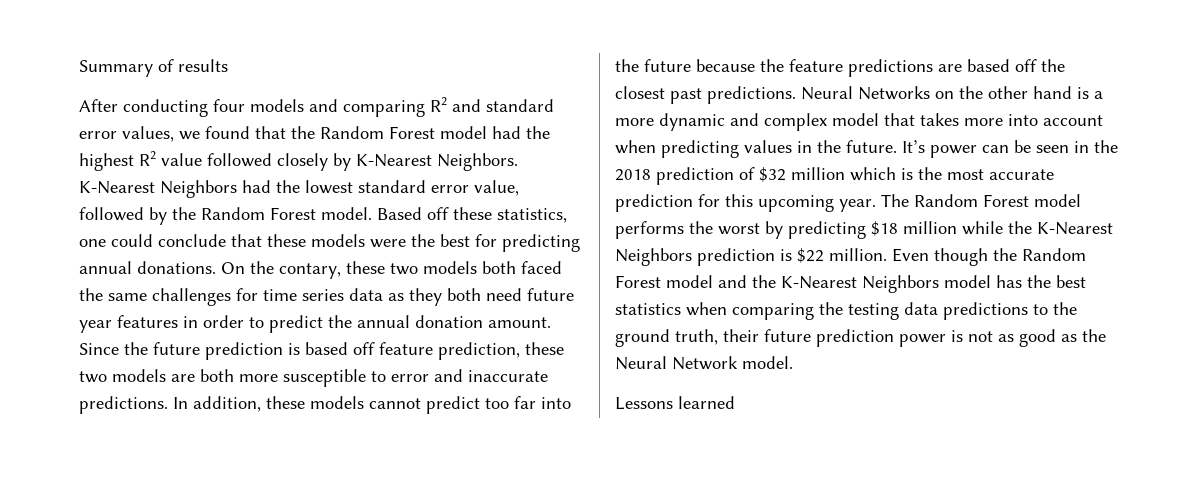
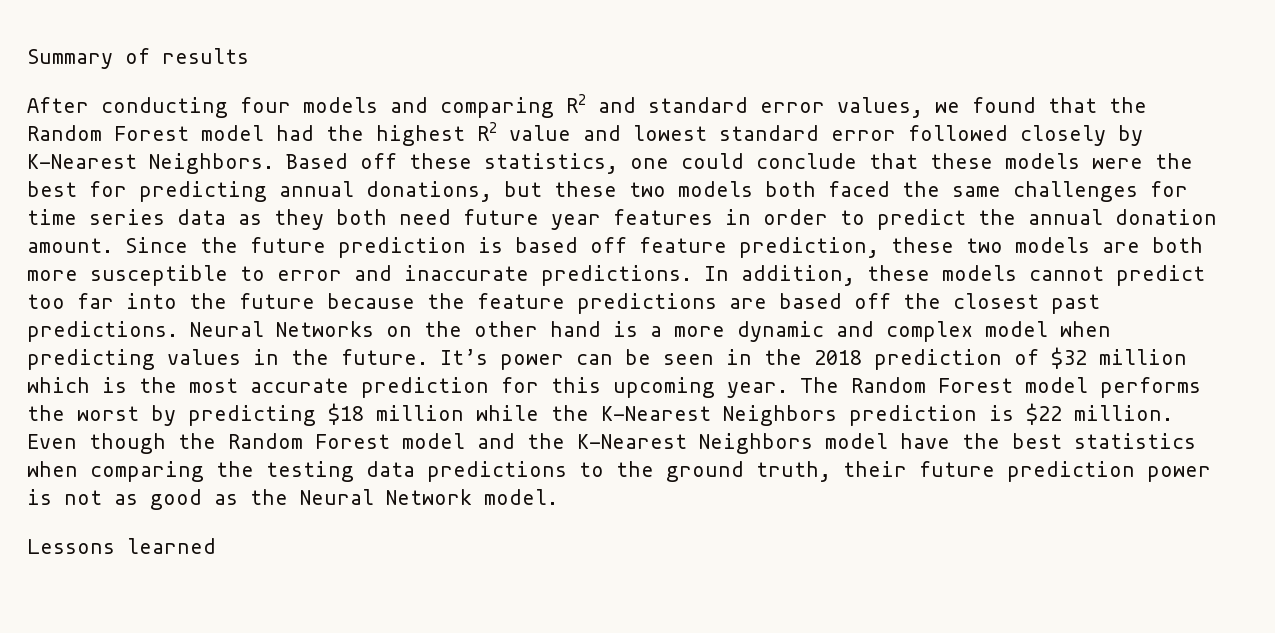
(202, 159) none -> [583,125,896,141] and lowest standard error
[79,180,519,198] [79,207,372,225] K-Nearest Neighbors had the lowest standard error value, followed by the Random Forest model. -> (274, 163) none
[137,261,341,279] donations. On the contary, -> [366,181,542,202] donations, but
[884,113,1103,126] that takes more into account -> (1048, 329) none
[996,275,1022,288] has -> [900,433,950,449] have

